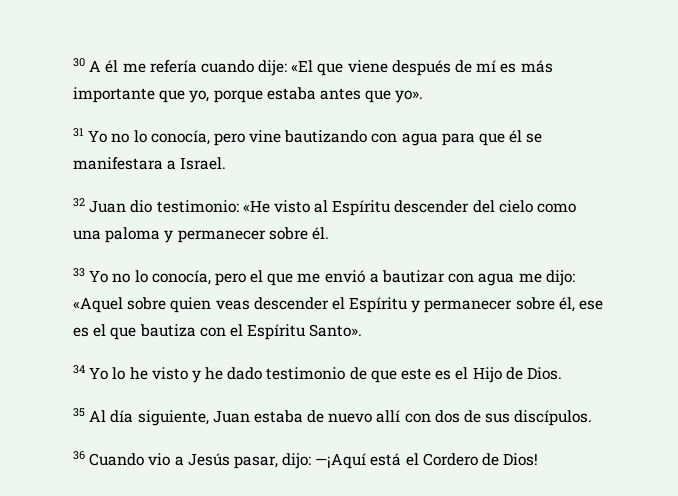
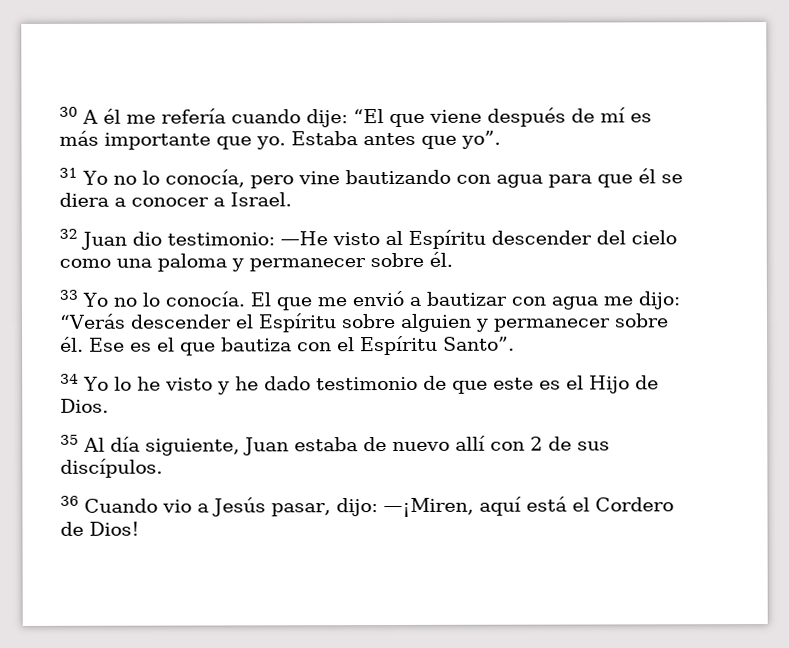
[291,60,314,72] «El -> [353,109,384,124] “El
[189,87,316,103] yo, porque estaba -> [256,131,358,150] yo. Estaba
[395,90,424,103] yo». -> [461,130,501,149] yo”.
[73,157,163,170] manifestara -> [59,192,209,207] diera a conocer
[242,200,270,213] «He -> [280,231,328,246] —He
[151,270,264,286] conocía, pero el -> [164,291,271,307] conocía. El
[73,297,250,313] «Aquel sobre quien veas -> [59,313,126,329] “Verás
[411,297,604,313] y permanecer sobre él, ese -> [340,313,669,332] [60,336,125,352] sobre alguien y permanecer sobre él. Ese
[309,324,363,337] Santo». -> [443,336,515,351] Santo”.
[434,410,460,423] dos -> [530,436,543,451] 2
[315,453,367,469] —¡Aquí -> [382,496,522,518] —¡Miren, aquí

